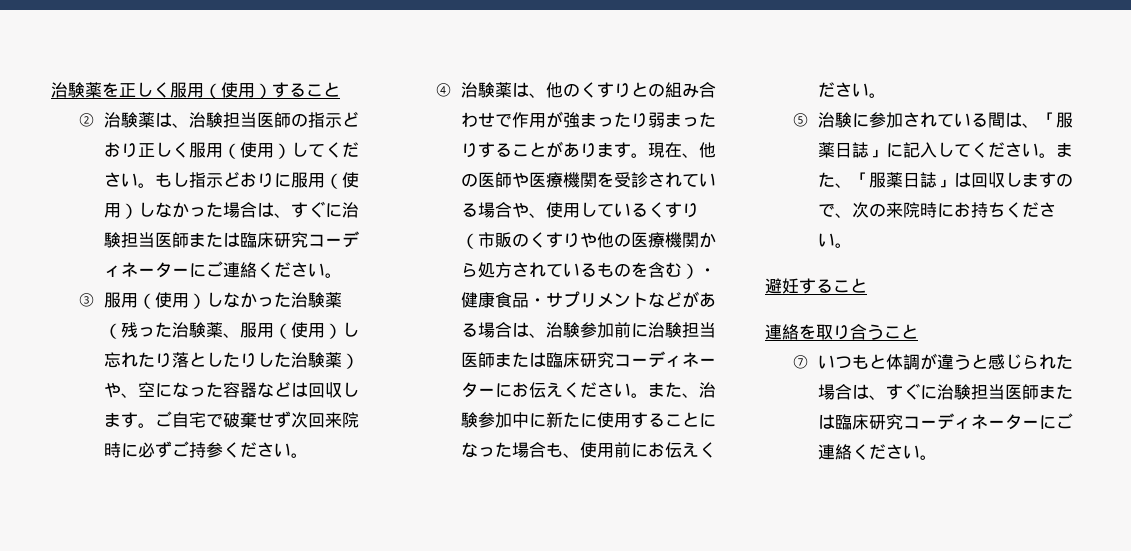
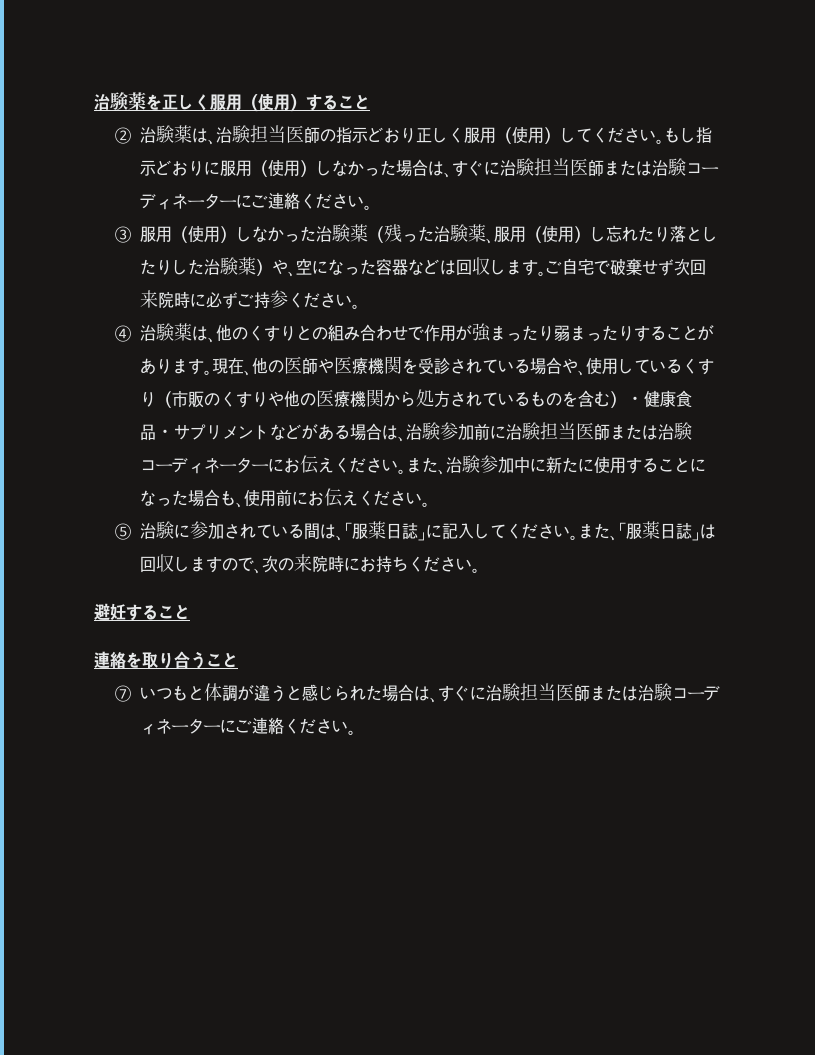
[240,232,309,248] 臨床研究 -> [651,158,686,176] 治験
[546,352,615,368] 臨床研究 -> [657,422,692,440] 治験
[835,414,904,430] 臨床研究 -> [637,683,672,701] 治験

